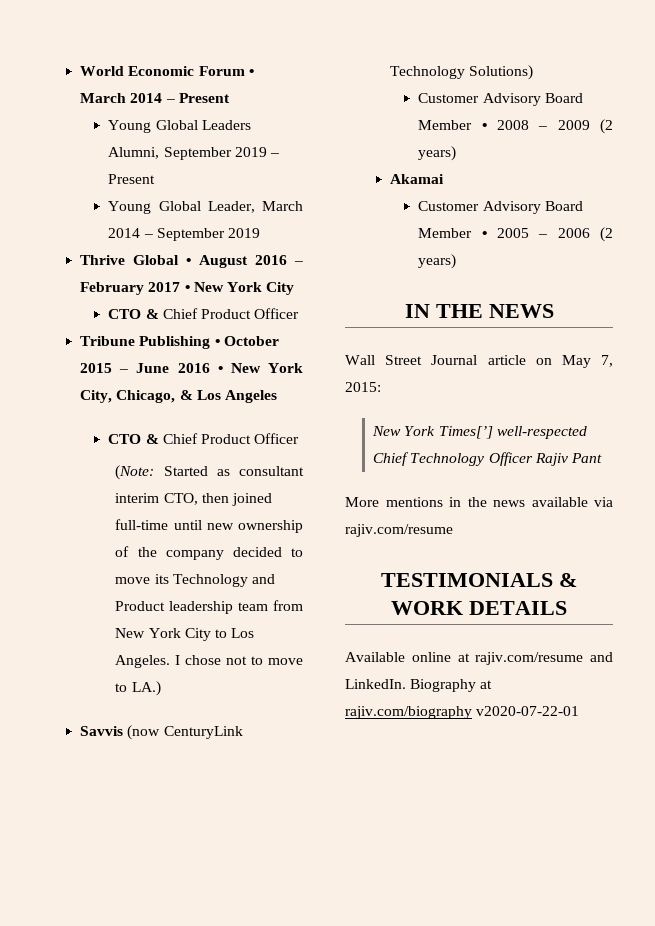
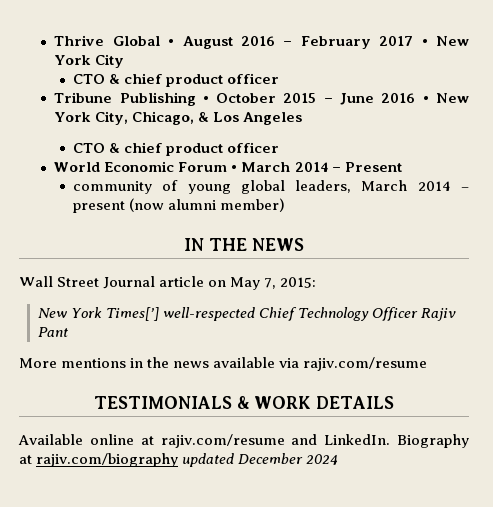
[80,66,254,76] [80,93,230,103] [108,120,251,133] [108,147,279,160] [108,174,156,184] [108,201,303,214] [108,228,260,241] World Economic Forum • March 2014 – Present // Young Global Leaders Alumni, September 2019 – Present // Young Global Leader, March 2014 – September 2019 // -> (54, 40) none
[162,308,300,319] Chief Product Officer -> [124,73,280,87] chief product officer
[162,433,300,444] [115,465,304,480] [115,493,272,506] [115,519,303,533] [115,546,303,560] [115,574,275,587] [115,600,303,614] [115,628,255,641] [115,655,304,668] [115,681,161,696] [80,725,243,740] [390,65,534,80] [418,93,583,106] [418,119,613,134] [418,146,457,161] [390,174,445,184] [418,201,583,214] [418,227,613,242] [418,254,457,269] Chief Product Officer // (Note: Started as consultant interim CTO, then joined full-time until new ownership of the company decided to move its Technology and Product leadership team from New York City to Los Angeles. I chose not to move to LA.) // Savvis (now CenturyLink Technology Solutions) // Customer Advisory Board Member • 2008 – 2009 (2 years) // Akamai // Customer Advisory Board Member • 2005 – 2006 (2 years) -> [124,142,280,156] [54,161,402,172] [73,180,470,194] [73,198,286,213] chief product officer // World Economic Forum • March 2014 – Present // community of young global leaders, March 2014 – present (now alumni member)
[476,706,580,716] v2020-07-22-01 -> [182,453,339,467] updated December 2024

